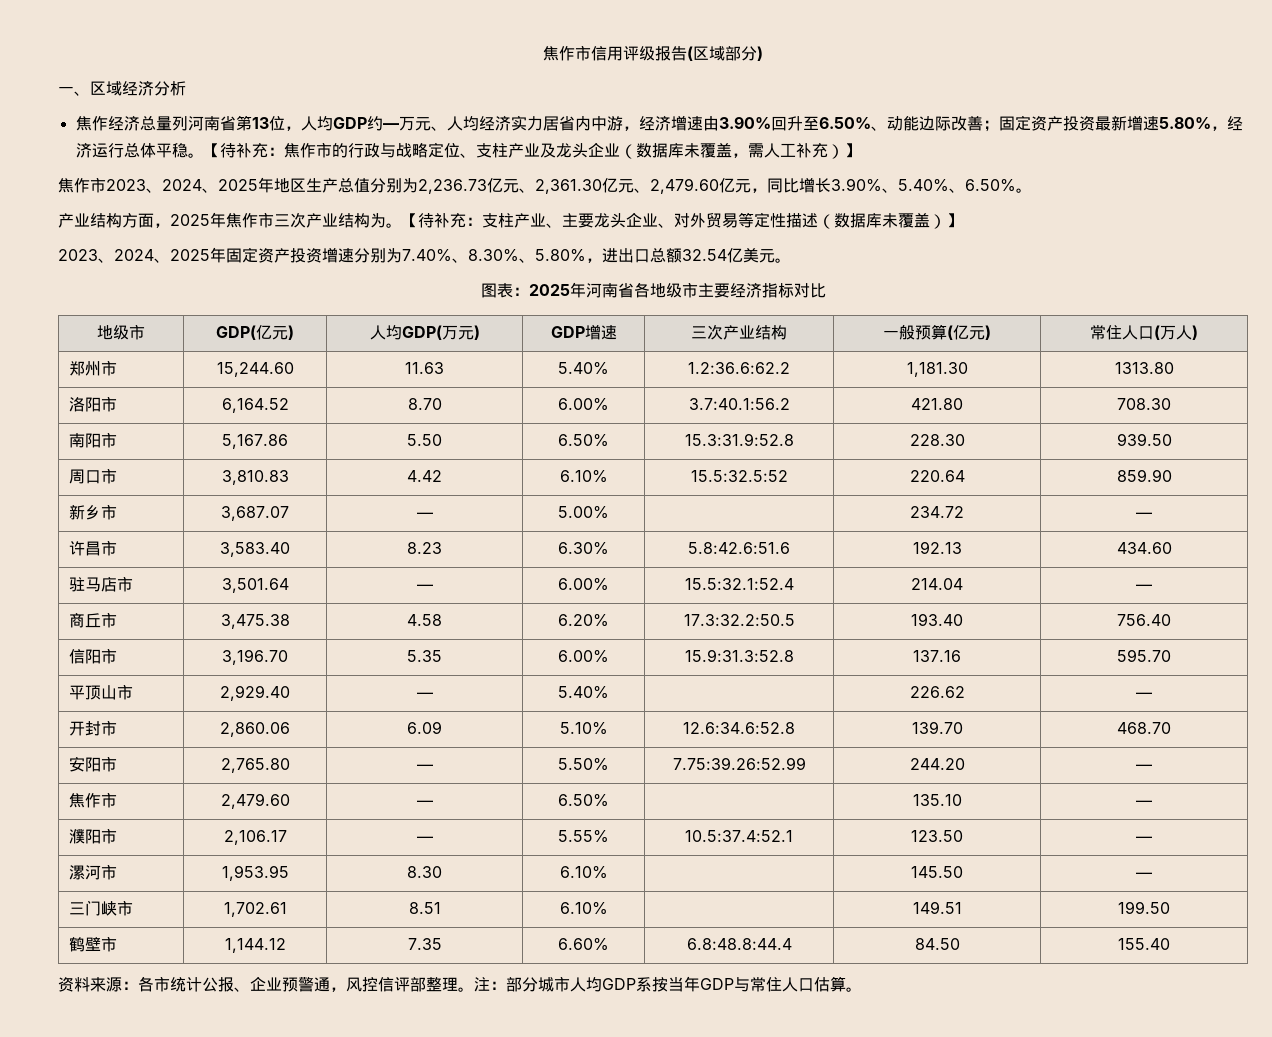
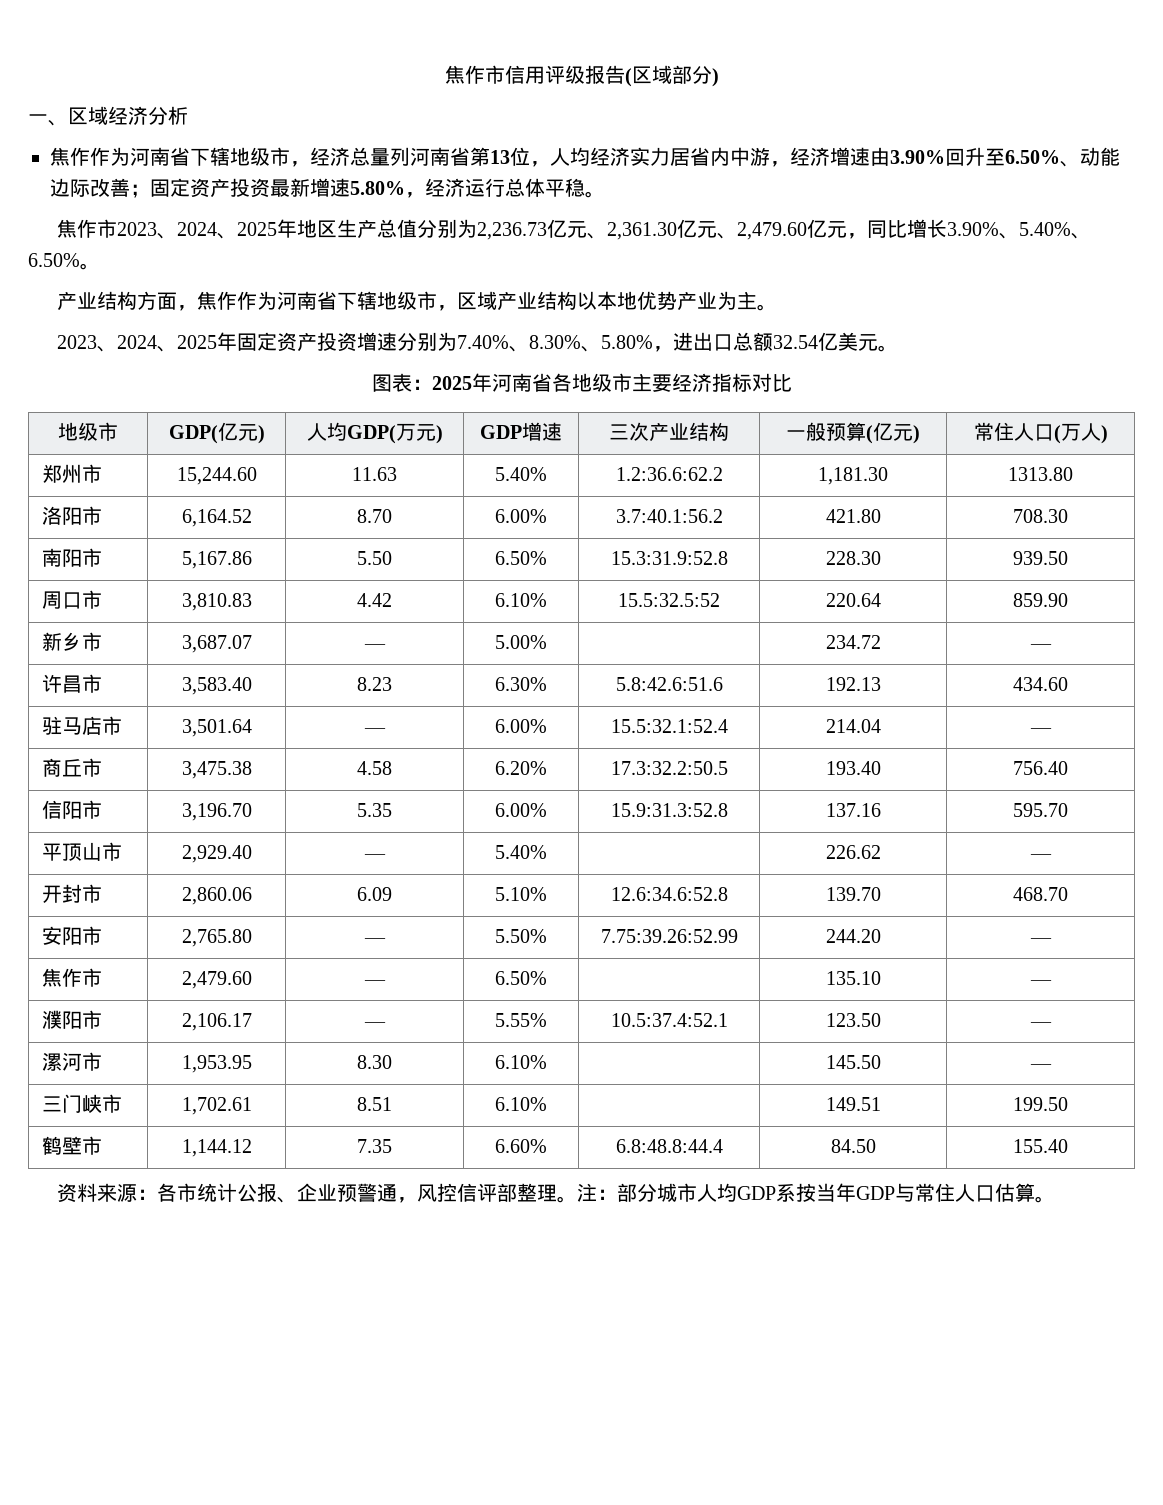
(108, 123) none -> [90,147,310,167] 作为河南省下辖地级市，
[332,116,479,131] GDP约—万元、人均 -> (590, 156) none
[203,142,860,159] 【待补充：焦作市的行政与战略定位、支柱产业及龙头企业（数据库未覆盖，需人工补充）】 -> (605, 194) none
[170,212,962,229] 2025年焦作市三次产业结构为。【待补充：支柱产业、主要龙头企业、对外贸易等定性描述（数据库未覆盖）】 -> [196,291,777,311] 焦作作为河南省下辖地级市，区域产业结构以本地优势产业为主。

